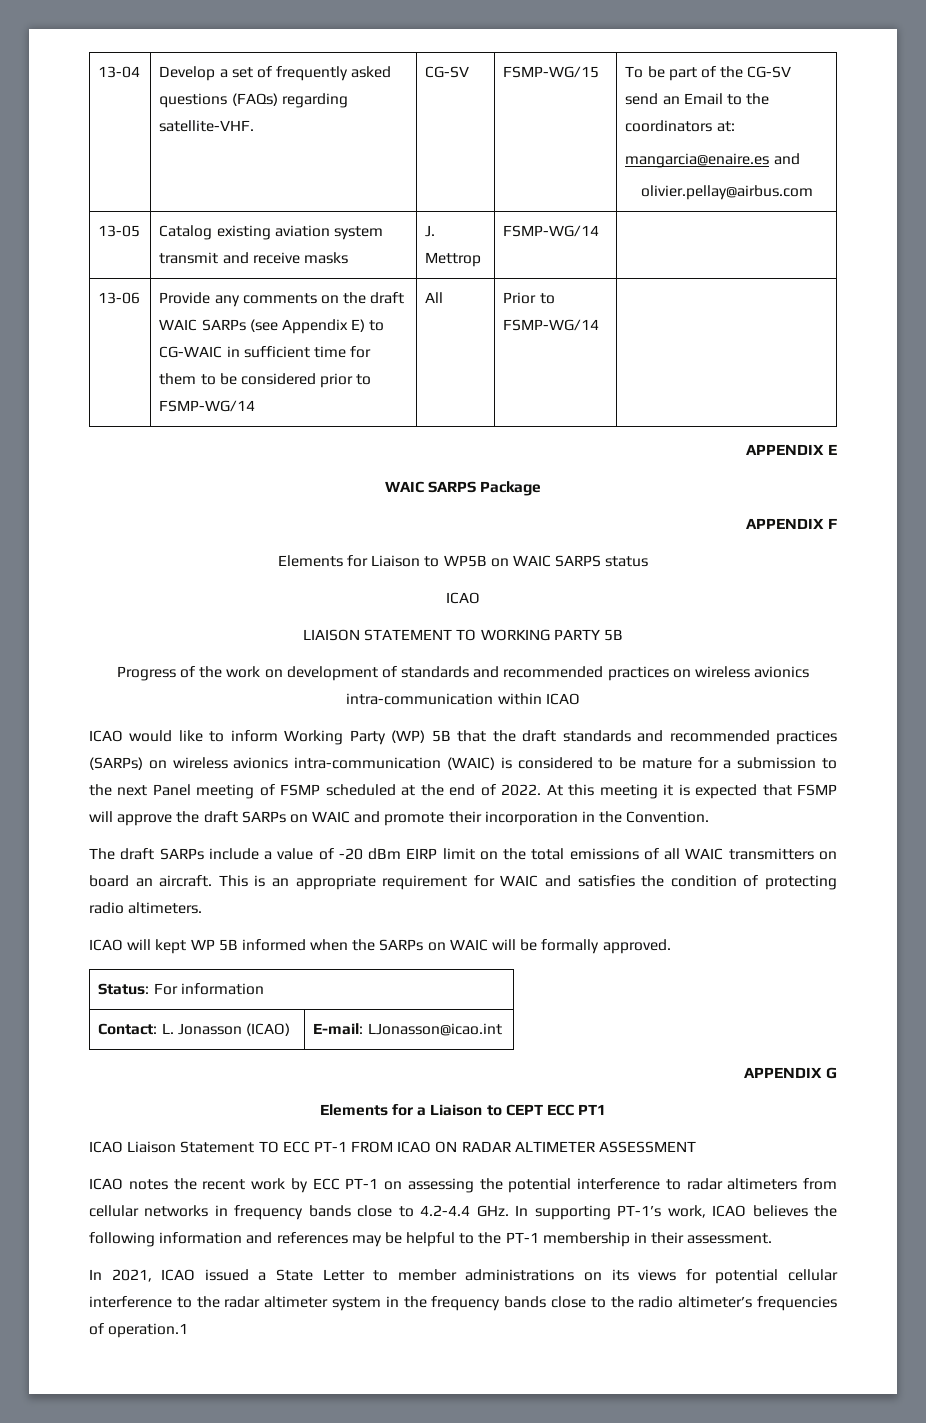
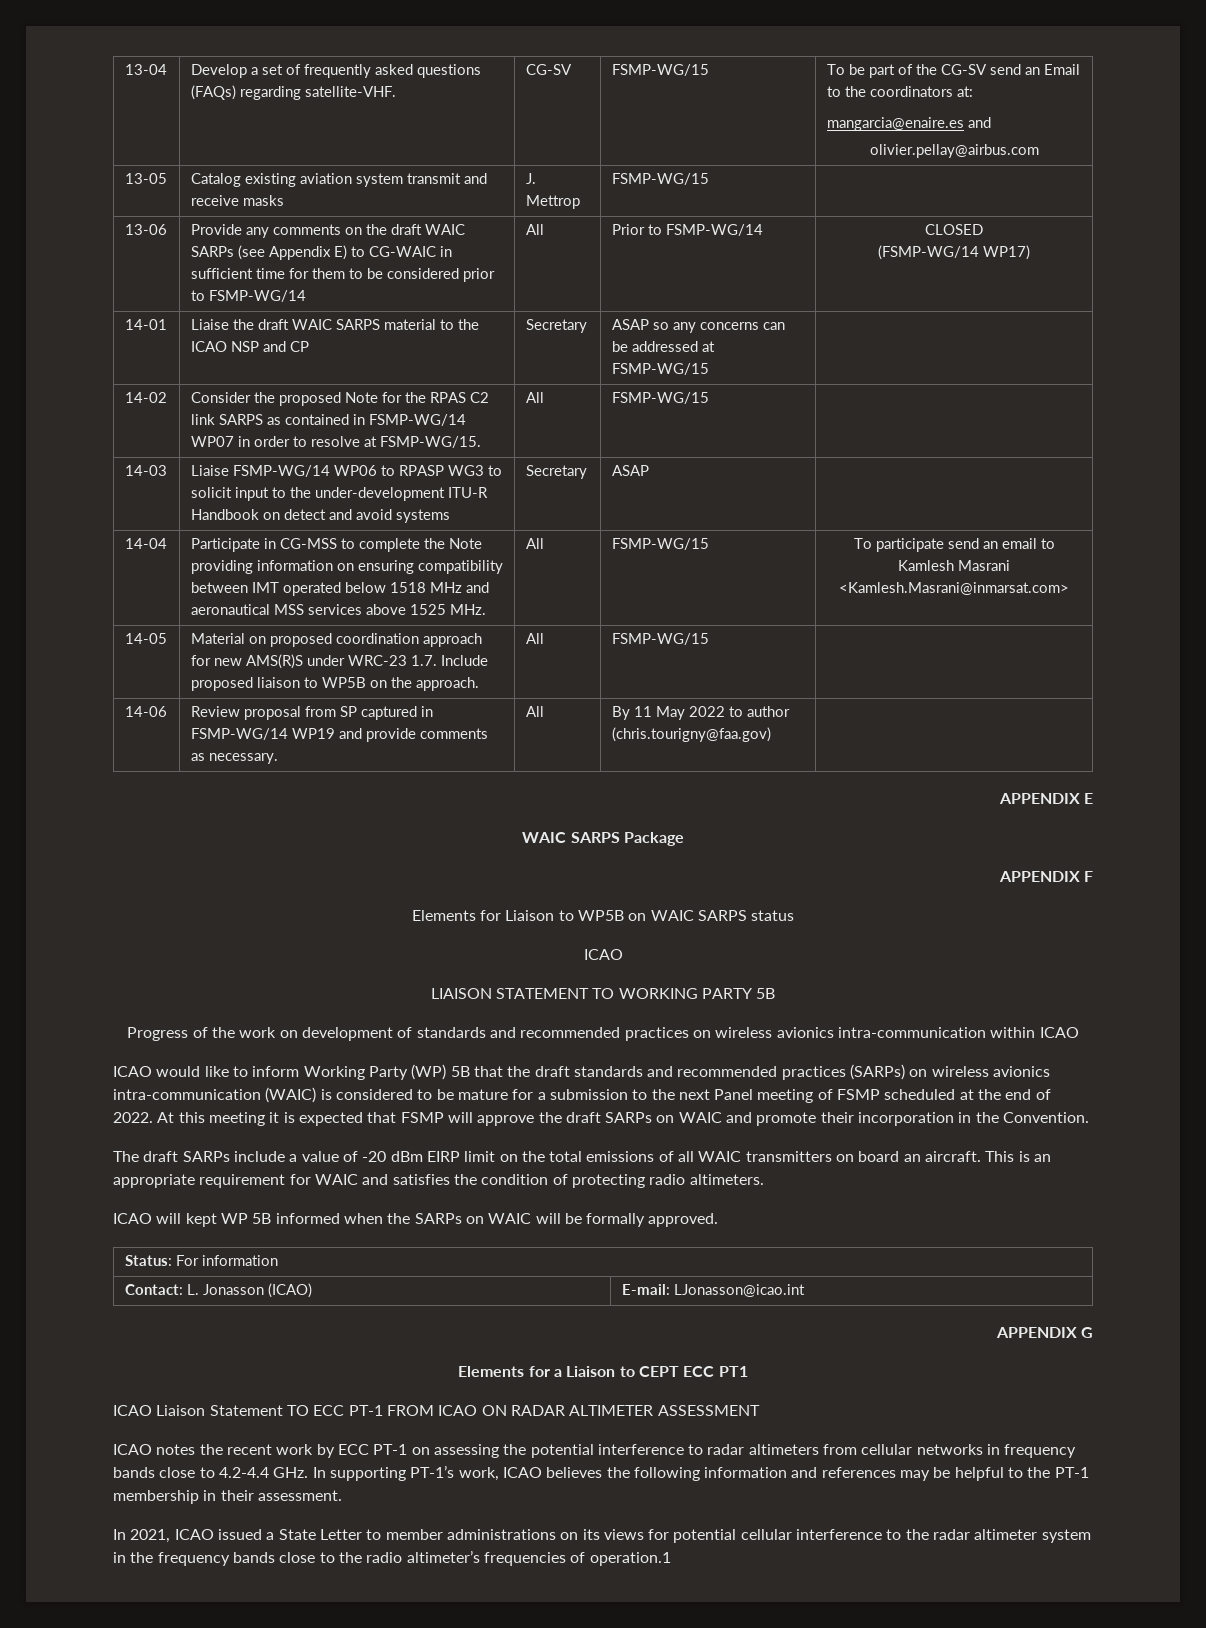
[503,225,600,237] FSMP-WG/14 -> [611,173,709,185] FSMP-WG/15
(600, 325) none -> [925,224,983,235] [878,245,1030,260] [124,319,167,330] [190,319,479,330] [190,341,309,352] [525,319,587,333] [611,319,785,333] [611,341,715,352] [611,363,709,375] [124,392,167,403] [190,392,489,406] [190,414,466,426] [190,436,481,448] [525,392,544,403] [611,392,709,404] [124,465,167,476] [190,465,502,477] [190,487,488,501] [190,509,450,523] [525,465,587,479] [611,465,649,476] [124,538,167,549] [190,538,482,552] [190,560,503,574] [190,582,489,596] [190,604,486,615] [525,538,544,549] [611,538,709,550] [853,538,1055,552] [898,560,1010,571] [839,582,1069,595] [124,633,167,644] [190,633,482,647] [190,654,488,669] [190,677,479,691] [525,633,544,644] [611,633,709,645] [124,706,167,717] [190,706,433,720] [190,728,488,742] [190,753,278,764] [525,706,544,717] [611,706,790,720] [611,727,771,742] | CLOSED // (FSMP-WG/14 WP17) // 14-01 | Liaise the draft WAIC SARPS material to the ICAO NSP and CP | Secretary | ASAP so any concerns can be addressed at FSMP-WG/15 | // 14-02 | Consider the proposed Note for the RPAS C2 link SARPS as contained in FSMP-WG/14 WP07 in order to resolve at FSMP-WG/15. | All | FSMP-WG/15 | // 14-03 | Liaise FSMP-WG/14 WP06 to RPASP WG3 to solicit input to the under-development ITU-R Handbook on detect and avoid systems | Secretary | ASAP | // 14-04 | Participate in CG-MSS to complete the Note providing information on ensuring compatibility between IMT operated below 1518 MHz and aeronautical MSS services above 1525 MHz. | All | FSMP-WG/15 | To participate send an email to Kamlesh Masrani <Kamlesh.Masrani@inmarsat.com> // 14-05 | Material on proposed coordination approach for new AMS(R)S under WRC-23 1.7. Include proposed liaison to WP5B on the approach. | All | FSMP-WG/15 | // 14-06 | Review proposal from SP captured in FSMP-WG/14 WP19 and provide comments as necessary. | All | By 11 May 2022 to author (chris.tourigny@faa.gov)

